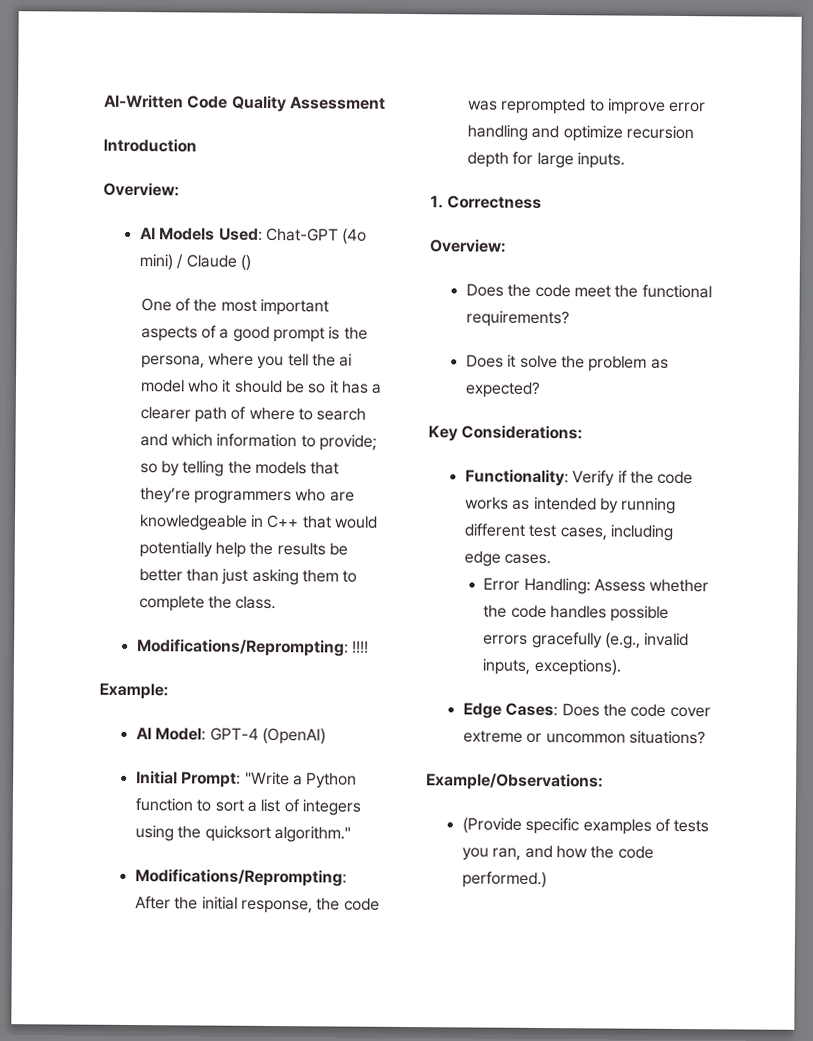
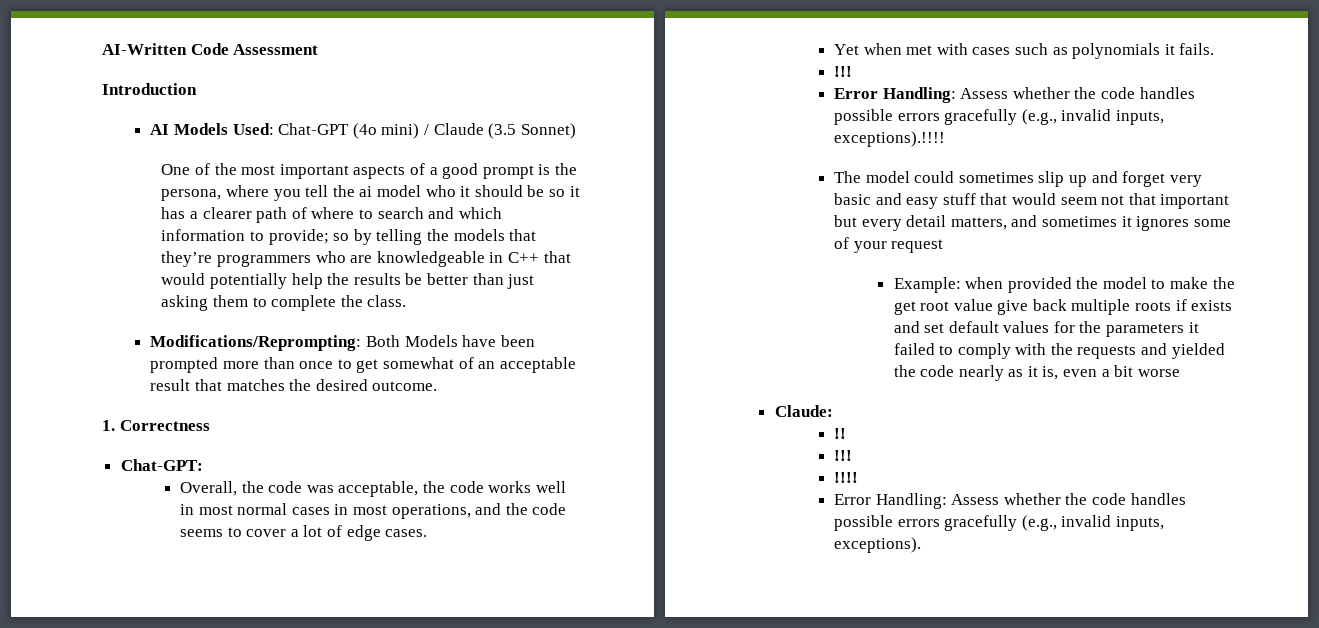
[230,95,287,113] Quality -> (229, 49) none
[103,182,180,197] // Overview: -> (197, 89) none
[239,254,251,271] () -> [488,123,576,139] (3.5 Sonnet)
[352,640,370,654] [99,682,169,700] [135,727,326,745] [135,771,358,789] [134,798,361,816] [134,825,351,843] [134,869,347,887] [134,896,380,914] [467,97,707,115] [466,124,694,142] [466,151,625,169] [430,195,543,209] [429,239,507,253] [465,283,712,299] [465,310,570,328] [465,354,669,372] [464,381,541,398] [428,425,584,442] [464,469,694,487] [464,496,677,514] [463,523,673,541] [463,550,552,567] !!!! // Example: // AI Model: GPT-4 (OpenAI) // Initial Prompt: "Write a Python function to sort a list of integers using the quicksort algorithm." // Modifications/Reprompting: After the initial response, the code was reprompted to improve error handling and optimize recursion depth for large inputs. // 1. Correctness // Overview: // Does the code meet the functional requirements? // Does it solve the problem as expected? // Key Considerations: // Functionality: Verify if the code works as intended by running different test cases, including edge cases. -> [365,335,535,347] [150,357,576,373] [150,379,438,391] [102,420,210,431] [120,459,203,471] [180,481,566,497] [180,503,567,519] [180,525,428,541] [834,43,1215,59] [834,66,853,77] [834,87,1195,103] [834,109,1165,125] [834,131,946,147] [834,171,1202,187] [834,193,1230,209] [834,215,1231,231] [834,237,944,253] [893,277,1235,293] [893,299,1233,315] [893,321,1199,337] [893,343,1225,359] [893,365,1180,381] [774,405,833,417] [834,428,847,439] [834,450,853,461] [834,472,859,483] Both Models have been prompted more than once to get somewhat of an acceptable result that matches the desired outcome. // 1. Correctness // Chat-GPT: // Overall, the code was acceptable, the code works well in most normal cases in most operations, and the code seems to cover a lot of edge cases. // Yet when met with cases such as polynomials it fails. // !!! // Error Handling: Assess whether the code handles possible errors gracefully (e.g., invalid inputs, exceptions).!!!! // The model could sometimes slip up and forget very basic and easy stuff that would seem not that important but every detail matters, and sometimes it ignores some of your request // Example: when provided the model to make the get root value give back multiple roots if exists and set default values for the parameters it failed to comply with the requests and yielded the code nearly as it is, even a bit worse // Claude: // !! // !!! // !!!!
[462,702,711,719] [462,730,706,745] [426,773,604,791] [461,817,710,835] [461,844,654,861] [461,871,547,889] // Edge Cases: Does the code cover extreme or uncommon situations? // Example/Observations: // (Provide specific examples of tests you ran, and how the code performed.) -> (922, 545) none

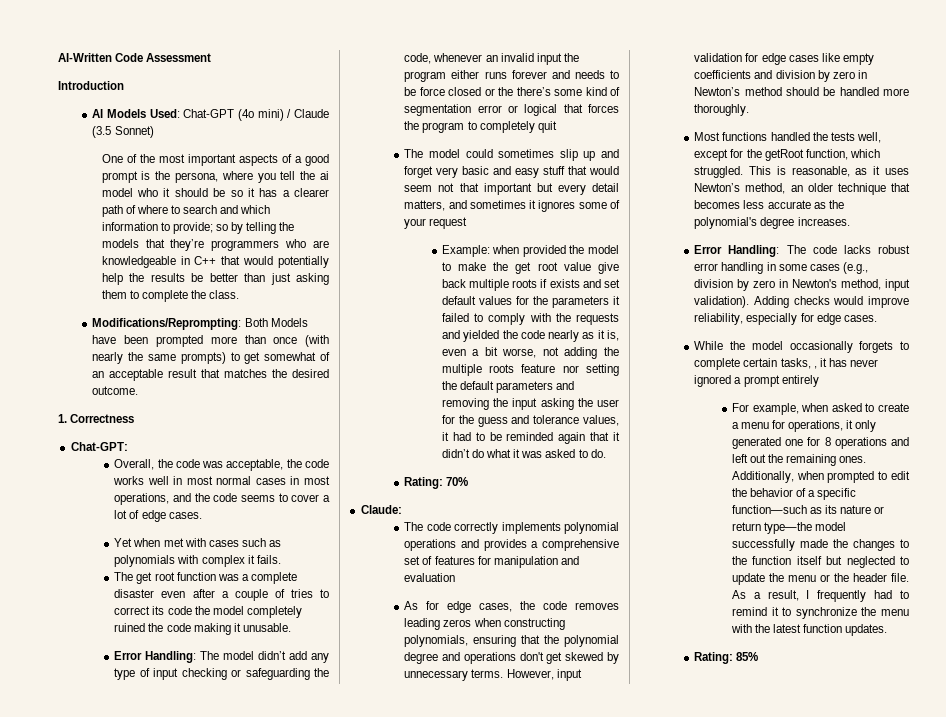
(334, 365) none -> [305,335,329,347] [92,352,226,364] (with nearly the same prompts)
(1161, 51) none -> [177,555,245,567] with complex
[834,66,853,77] [834,87,1195,103] [834,109,1165,125] [834,131,946,147] !!! // Error Handling: Assess whether the code handles possible errors gracefully (e.g., invalid inputs, exceptions).!!!! -> [114,572,297,584] [114,589,329,601] [114,606,302,618] [114,623,291,635] [114,651,329,663] [114,668,329,680] [404,53,579,65] [404,70,619,82] [404,87,620,96] [404,104,619,116] [404,121,557,133] The get root function was a complete disaster even after a couple of tries to correct its code the model completely ruined the code making it unusable. // Error Handling: The model didn’t add any type of input checking or safeguarding the code, whenever an invalid input the program either runs forever and needs to be force closed or the there’s some kind of segmentation error or logical that forces the program to completely quit
[1137,369,1180,377] [774,405,833,417] [834,428,847,439] [834,450,853,461] [834,472,859,483] [834,493,1186,509] [834,515,1165,531] [834,537,922,553] worse // Claude: // !! // !!! // !!!! // Error Handling: Assess whether the code handles possible errors gracefully (e.g., invalid inputs, exceptions). -> [502,347,619,359] [441,364,619,376] [441,381,575,393] [441,398,619,410] [441,415,619,427] [441,432,620,444] [441,449,606,458] [404,477,469,489] [360,505,402,514] [404,522,619,534] [404,539,619,551] [404,556,579,568] [404,573,456,582] [404,601,619,613] [404,618,565,630] [404,635,619,647] [404,652,619,664] [404,669,582,681] [694,53,874,65] [694,70,867,82] [694,87,909,96] [694,104,750,116] [694,132,881,143] [694,149,880,161] [694,166,909,178] [694,183,910,195] [694,200,844,209] [694,217,850,229] [694,245,910,257] [694,262,868,274] [694,279,910,291] [694,296,909,308] [694,313,877,325] [694,341,909,353] [694,358,878,370] [694,375,819,387] [731,403,909,415] [731,420,877,432] [731,437,909,449] [731,454,867,466] [731,471,910,483] [731,488,857,500] [731,505,885,514] [731,522,847,534] [731,539,909,551] [731,556,909,568] [731,573,909,585] [731,590,909,602] [731,607,909,619] [730,624,888,636] [694,652,759,664] worse, not adding the multiple roots feature nor setting the default parameters and removing the input asking the user for the guess and tolerance values, it had to be reminded again that it didn’t do what it was asked to do. // Rating: 70% // Claude: // The code correctly implements polynomial operations and provides a comprehensive set of features for manipulation and evaluation // As for edge cases, the code removes leading zeros when constructing polynomials, ensuring that the polynomial degree and operations don't get skewed by unnecessary terms. However, input validation for edge cases like empty coefficients and division by zero in Newton’s method should be handled more thoroughly. // Most functions handled the tests well, except for the getRoot function, which struggled. This is reasonable, as it uses Newton’s method, an older technique that becomes less accurate as the polynomial's degree increases. // Error Handling: The code lacks robust error handling in some cases (e.g., division by zero in Newton's method, input validation). Adding checks would improve reliability, especially for edge cases. // While the model occasionally forgets to complete certain tasks, , it has never ignored a prompt entirely // For example, when asked to create a menu for operations, it only generated one for 8 operations and left out the remaining ones. Additionally, when prompted to edit the behavior of a specific function—such as its nature or return type—the model successfully made the changes to the function itself but neglected to update the menu or the header file. As a result, I frequently had to remind it to synchronize the menu with the latest function updates. // Rating: 85%

